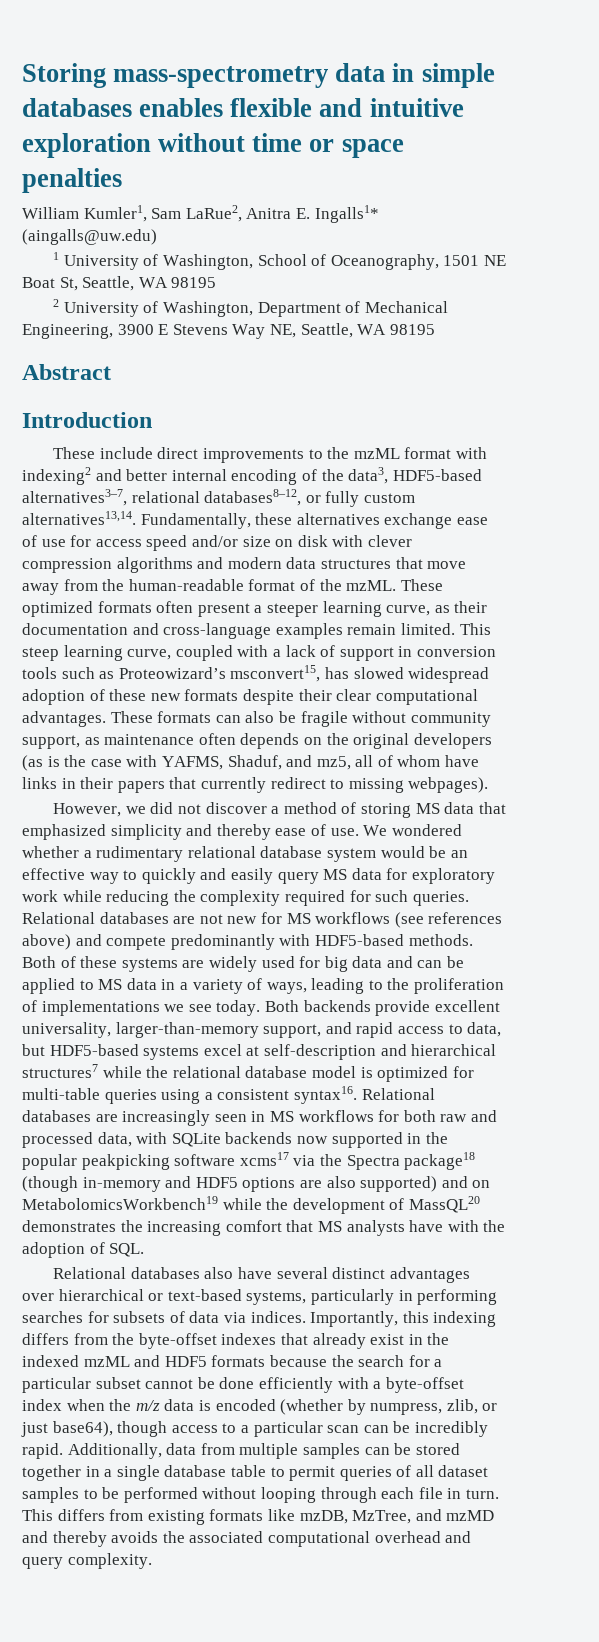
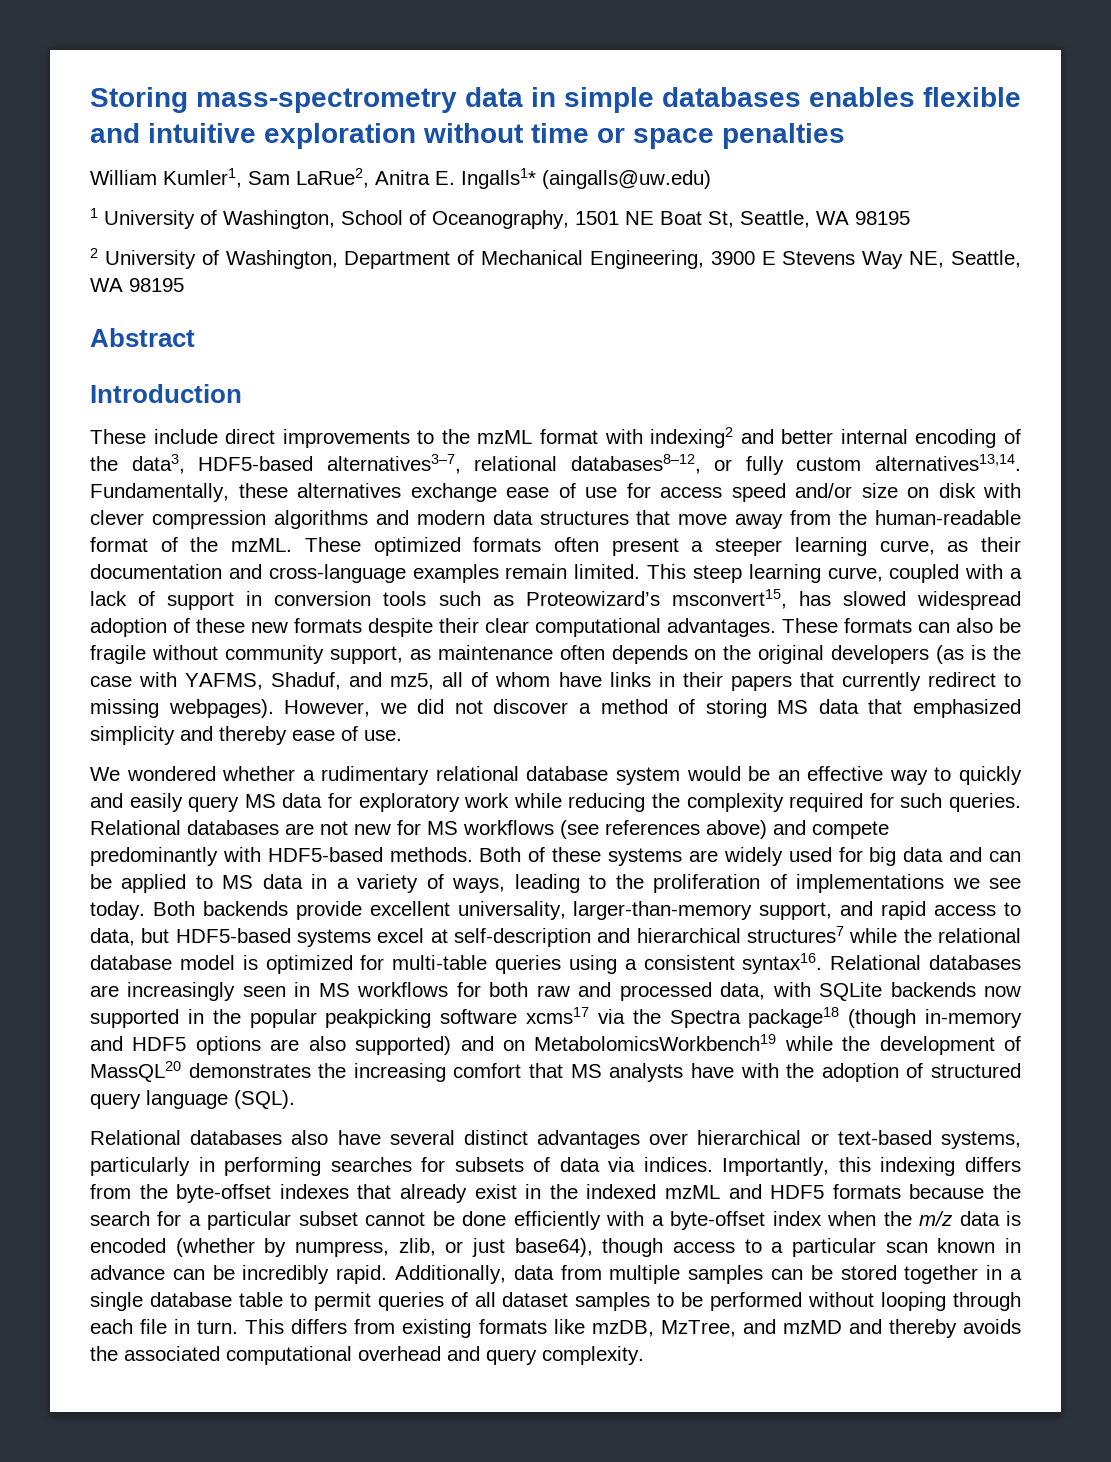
(489, 785) // -> (274, 708) none
(359, 832) none -> (402, 735) //
[109,1243,145,1257] SQL. -> [931,1063,1022,1078] [90,1090,295,1109] structured query language (SQL).
(360, 1429) none -> [937,1238,1021,1253] [90,1265,165,1280] known in advance

